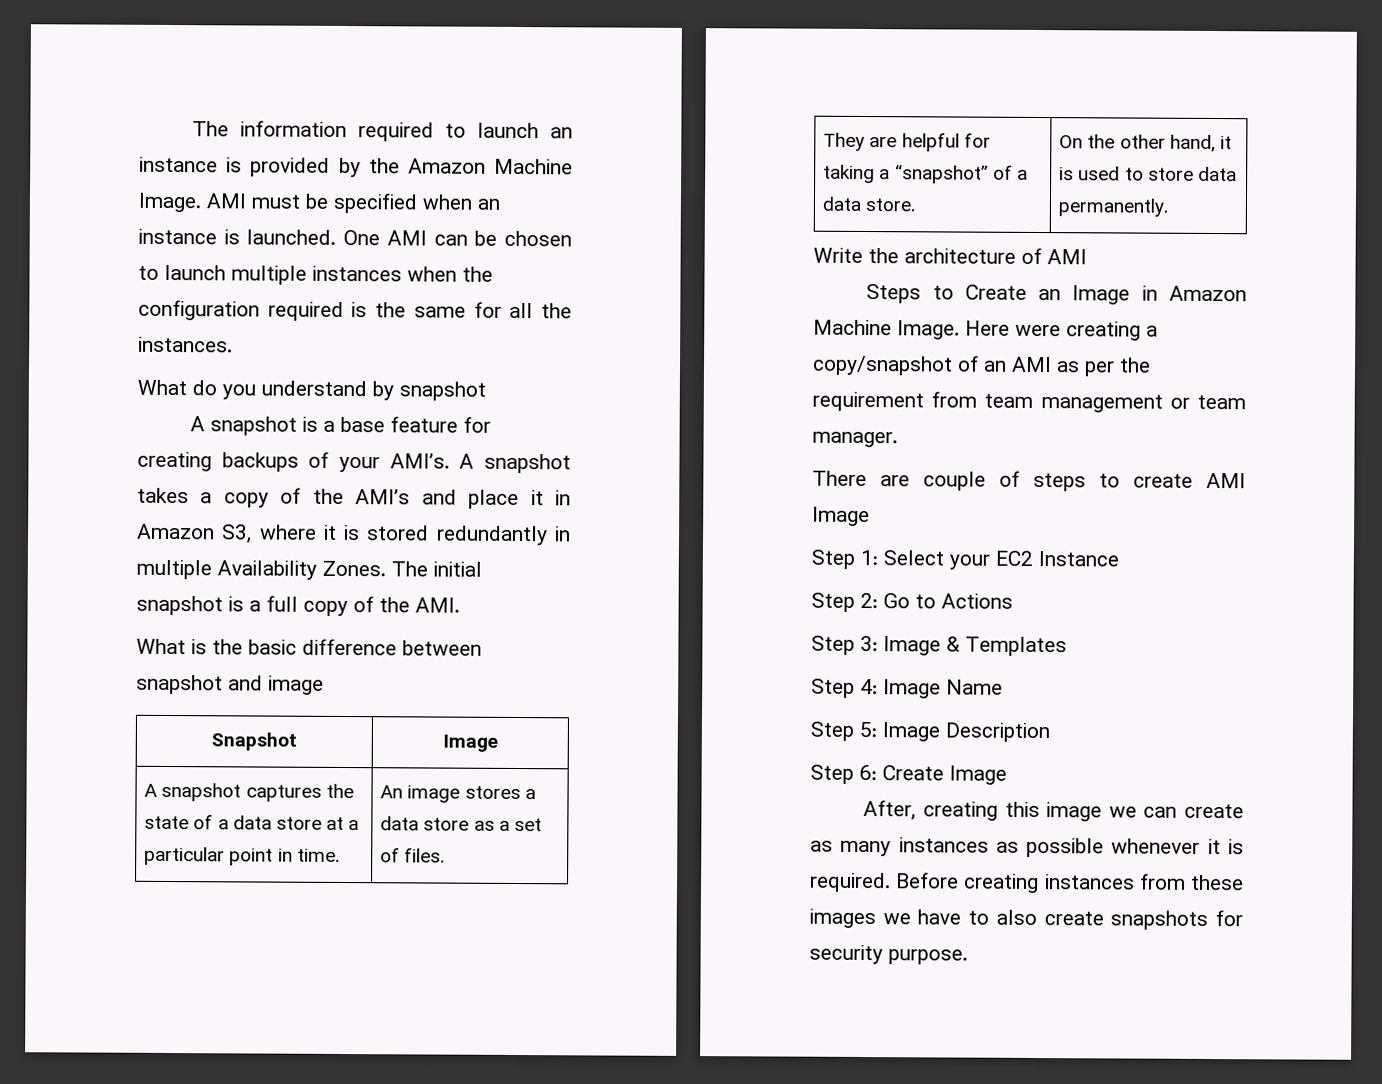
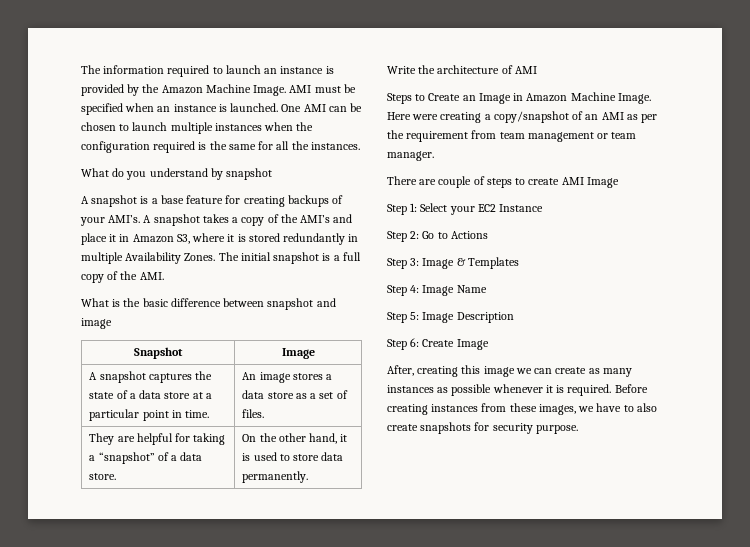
[809,908,876,929] images -> [538,404,576,415] images,

